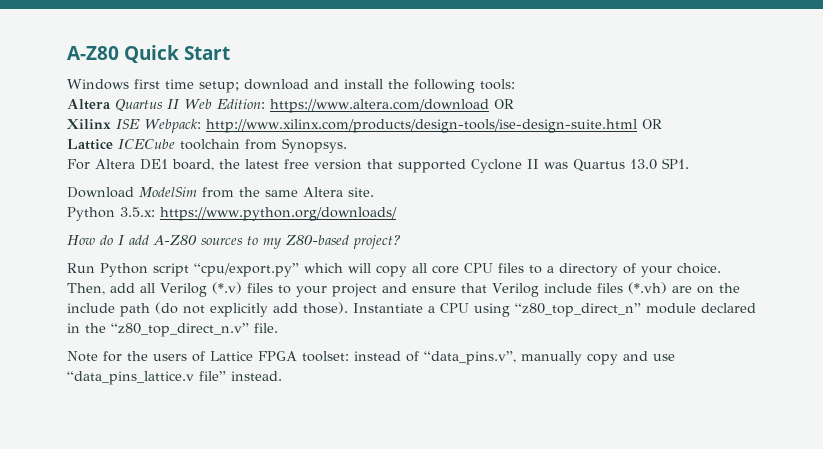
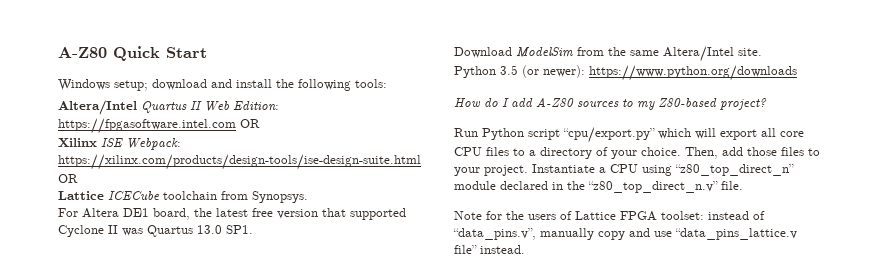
[134,79,194,89] first time -> (110, 85) none
[67,99,111,110] Altera -> [58,100,137,115] Altera/Intel
[269,99,489,113] https://www.altera.com/download -> [58,118,236,134] https://fpgasoftware.intel.com
[205,119,637,133] http://www.xilinx.com/products/design-tools/ise-design-suite.html -> [58,154,421,170] https://xilinx.com/products/design-tools/ise-design-suite.html
[303,187,343,197] Altera -> [663,46,734,62] Altera/Intel
[120,207,397,221] 3.5.x: https://www.python.org/downloads/ -> [500,65,797,81] 3.5 (or newer): https://www.python.org/downloads
[376,265,407,277] copy -> [720,129,757,140] export
[140,282,740,297] [67,302,348,317] all Verilog (*.v) files to your project and ensure that Verilog include files (*.vh) are on the include path (do not explicitly add those). -> [747,147,820,156] [454,165,528,176] those files to your project.

